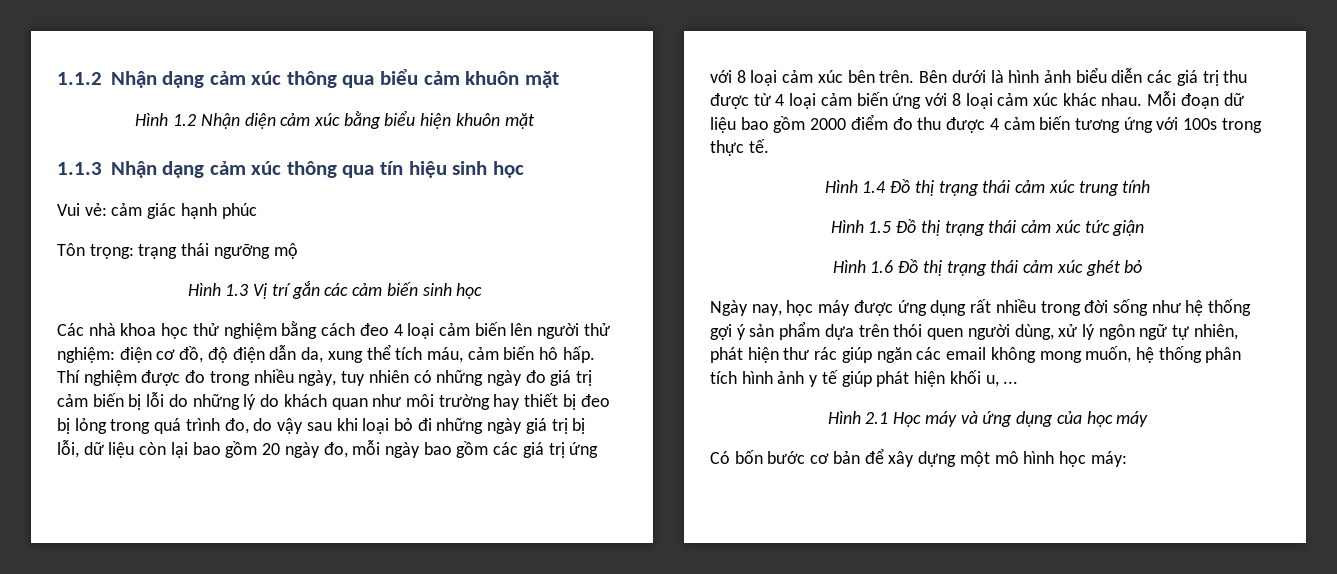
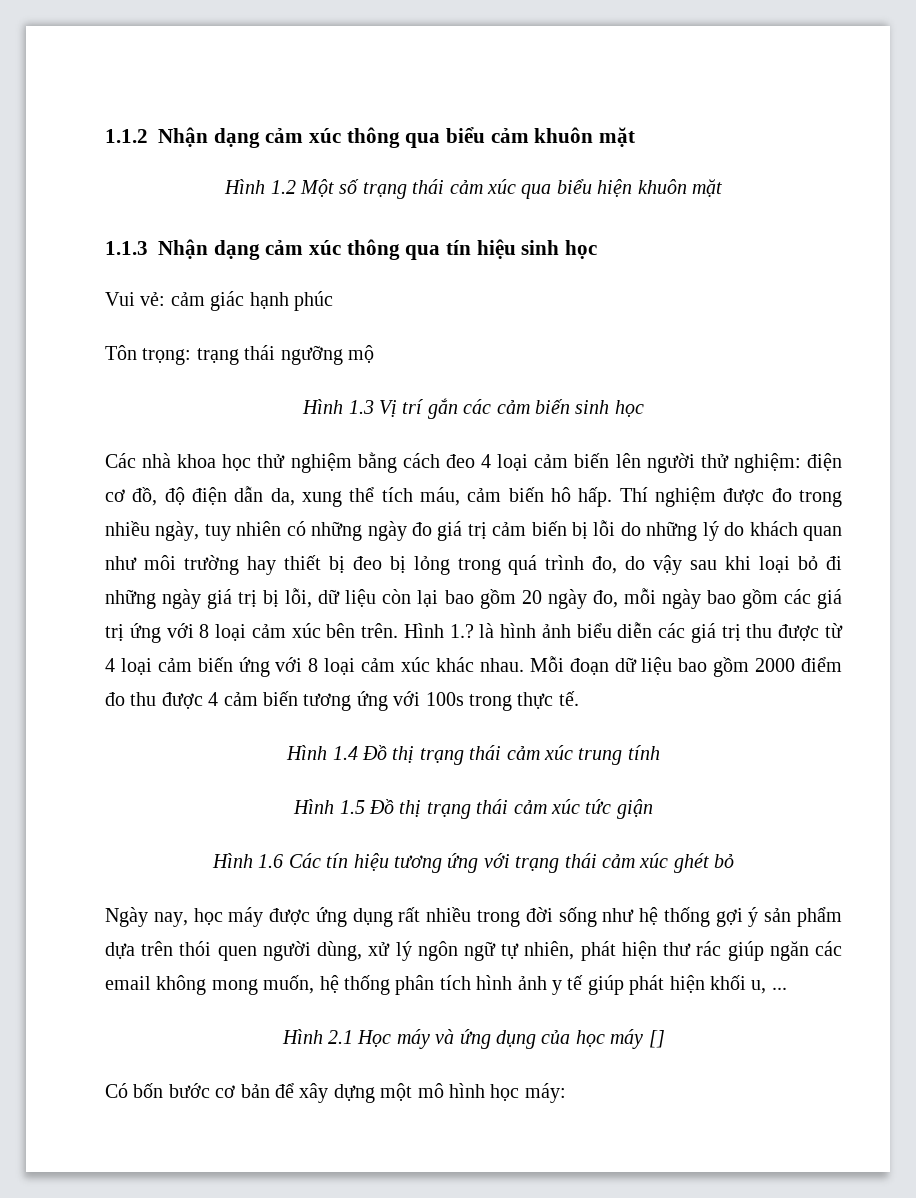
[200,111,381,129] Nhận diện cảm xúc bằng -> [299,179,552,199] Một số trạng thái cảm xúc qua
[919,70,986,83] Bên dưới -> [403,623,474,638] Hình 1.?
[898,259,942,276] Đồ thị -> [288,853,510,873] Các tín hiệu tương ứng với
(1149, 419) none -> [648,1030,665,1048] []

